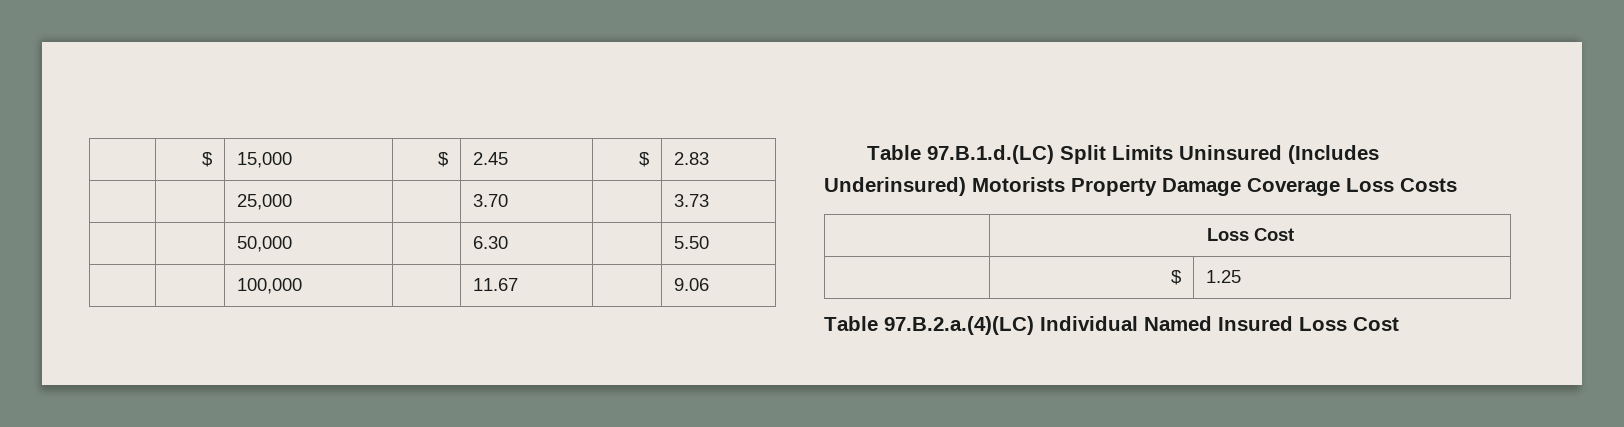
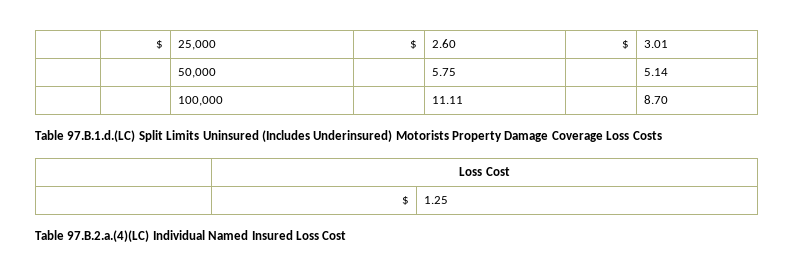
[201,152,212,167] [237,152,293,168] [437,152,448,167] [473,152,509,165] [638,152,649,167] [674,152,710,165] [237,194,293,210] [473,194,509,207] [674,194,710,207] | $ | 15,000 | $ | 2.45 | $ | 2.83 // | | 25,000 | | 3.70 | | 3.73 -> [156,40,164,49] [177,40,216,50] [410,40,418,49] [431,39,456,48] [622,40,630,49] [643,40,668,48] | $ | 25,000 | $ | 2.60 | $ | 3.01
[473,236,509,249] [674,236,710,249] 6.30 | | 5.50 -> [431,68,456,76] [643,68,668,76] 5.75 | | 5.14
[473,278,519,291] [674,278,710,291] 11.67 | | 9.06 -> [431,96,463,104] [643,95,668,104] 11.11 | | 8.70

